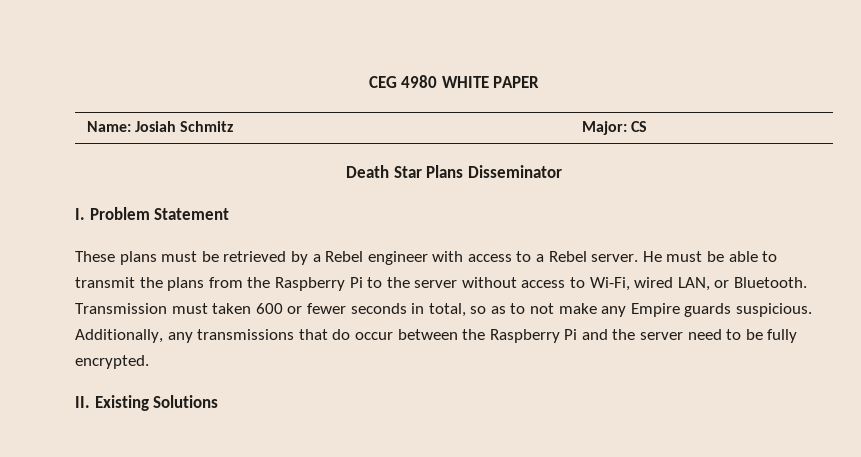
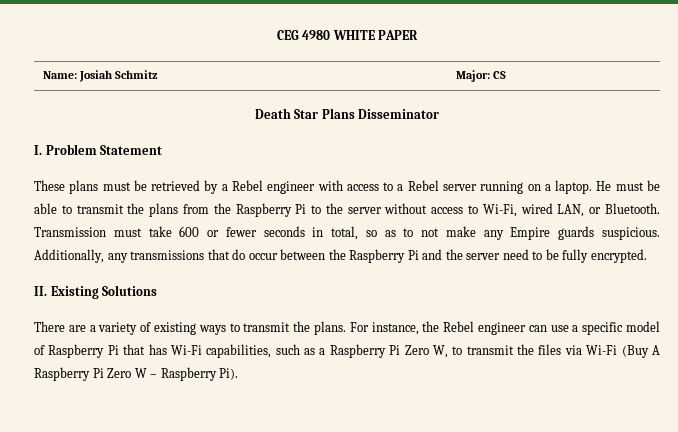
[591,254,639,262] server. -> [442,180,593,194] server running on a laptop.
[212,303,252,314] taken -> [148,226,172,237] take
(219, 401) none -> [34,321,660,335] [34,344,661,358] [34,367,239,381] // There are a variety of existing ways to transmit the plans. For instance, the Rebel engineer can use a specific model of Raspberry Pi that has Wi-Fi capabilities, such as a Raspberry Pi Zero W, to transmit the files via Wi-Fi (Buy A Raspberry Pi Zero W – Raspberry Pi).

